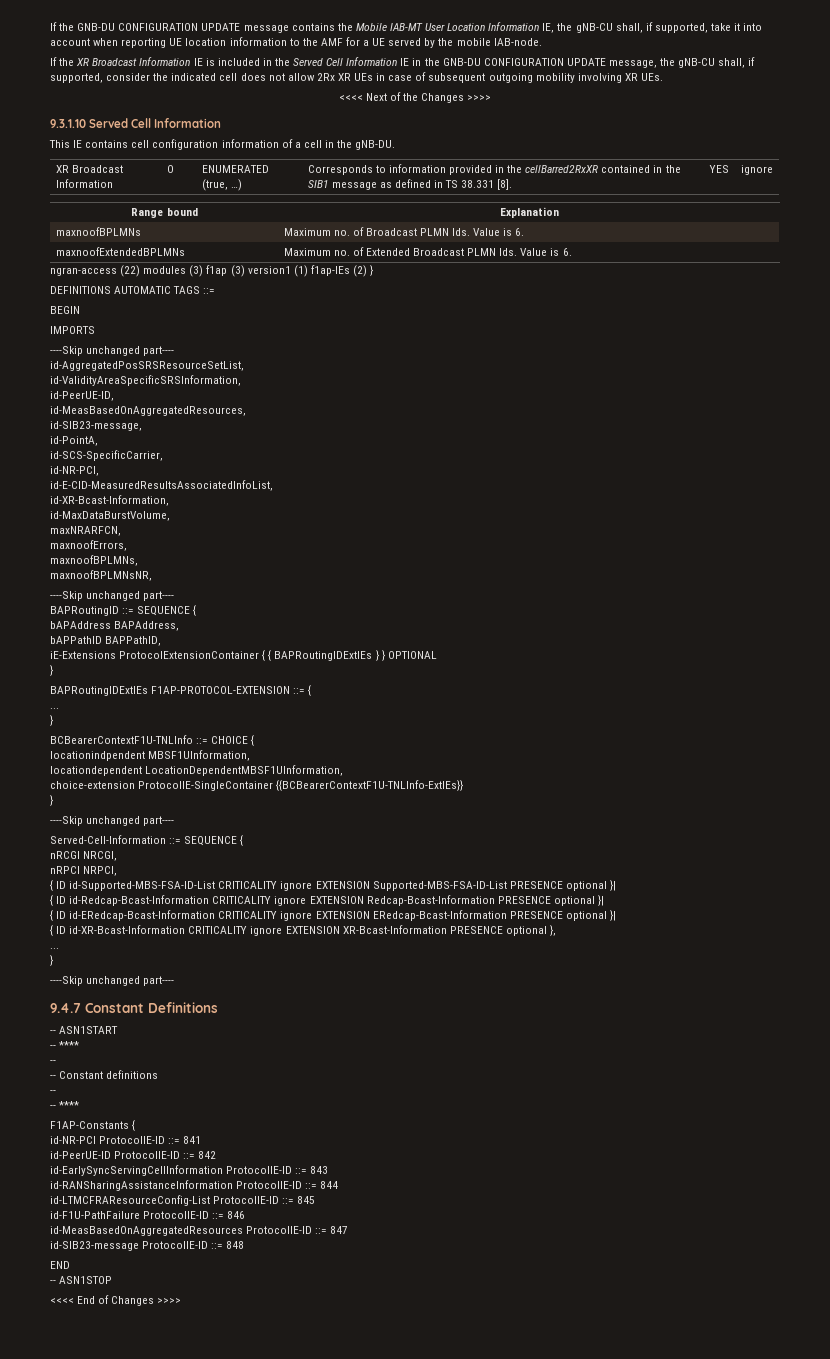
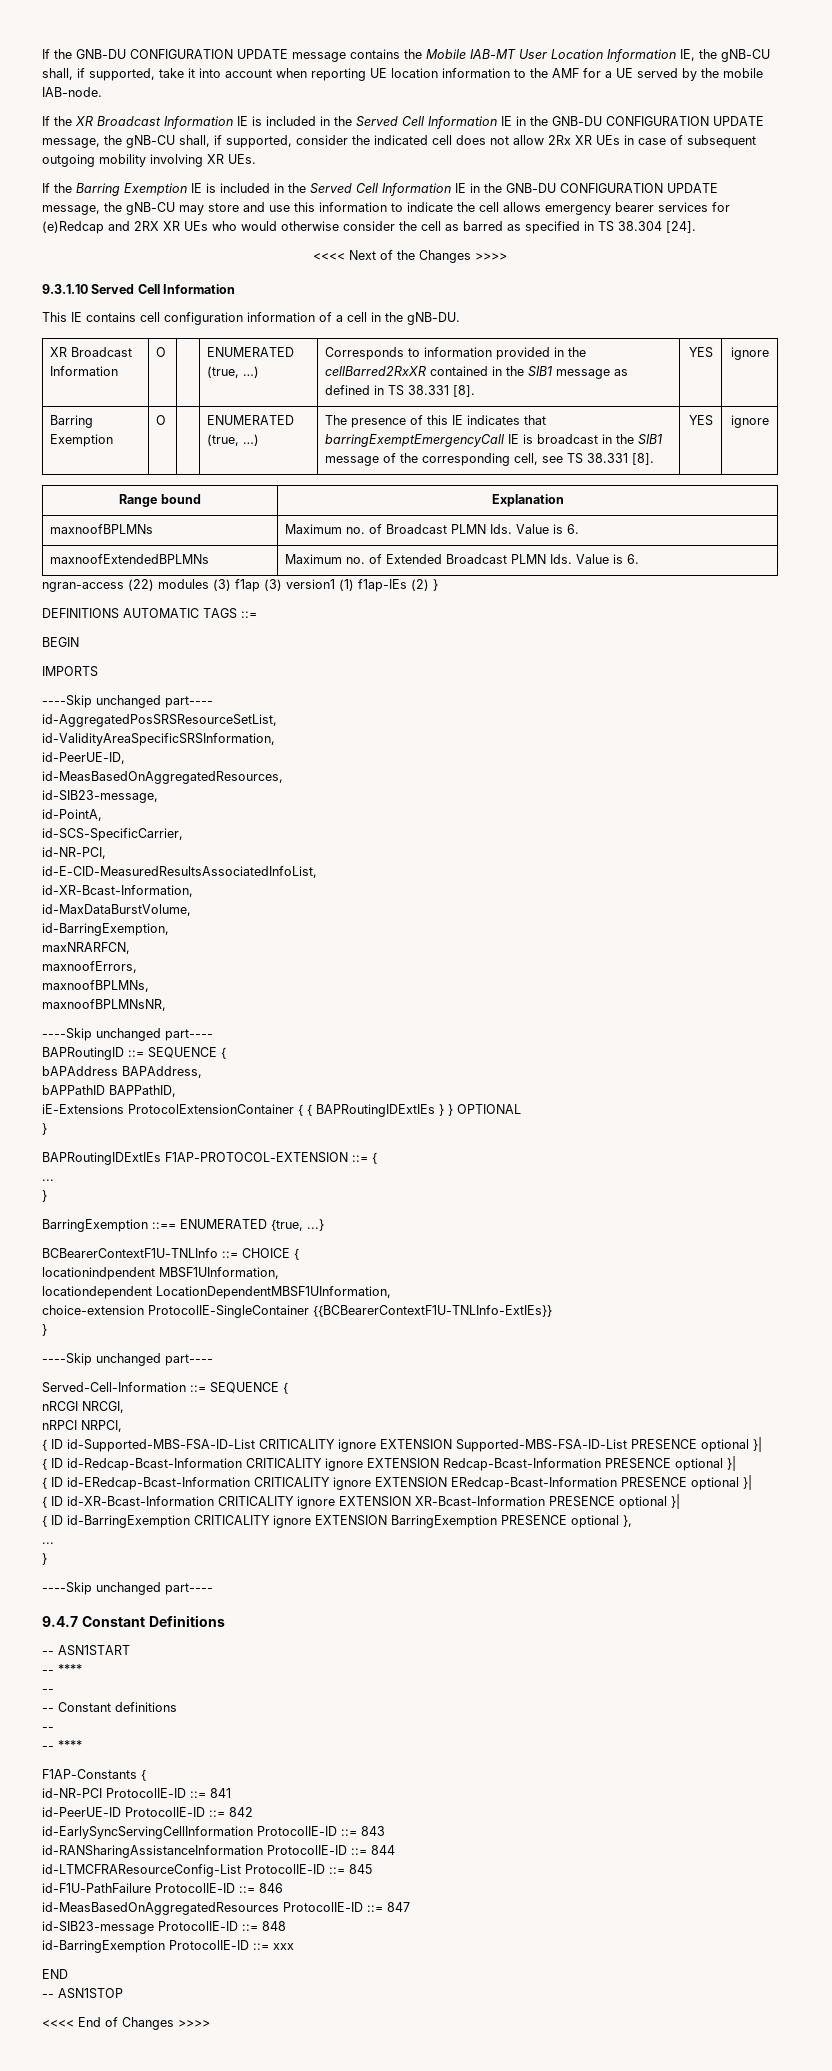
(663, 77) none -> [42,183,718,196] [42,202,730,215] [42,221,696,234] // If the Barring Exemption IE is included in the Served Cell Information IE in the GNB-DU CONFIGURATION UPDATE message, the gNB-CU may store and use this information to indicate the cell allows emergency bearer services for (e)Redcap and 2RX XR UEs who would otherwise consider the cell as barred as specified in TS 38.304 [24].
(773, 170) none -> [50,415,94,428] [50,434,114,447] [156,415,167,425] [207,415,295,425] [207,434,260,446] [325,415,547,428] [325,434,663,447] [325,453,655,466] [688,415,713,426] [730,415,769,428] // Barring Exemption | O | | ENUMERATED (true, …) | The presence of this IE indicates that barringExemptEmergencyCall IE is broadcast in the SIB1 message of the corresponding cell, see TS 38.331 [8]. | YES | ignore
(170, 516) none -> [42,923,169,936] // id-BarringExemption,
(53, 720) none -> [42,1219,324,1232] // BarringExemption ::== ENUMERATED {true, ...}
(547, 931) none -> [671,1494,680,1509] [42,1515,619,1528] }| // { ID id-BarringExemption CRITICALITY ignore EXTENSION BarringExemption PRESENCE optional
(245, 1245) none -> [42,1940,294,1953] // id-BarringExemption ProtocolIE-ID ::= xxx

